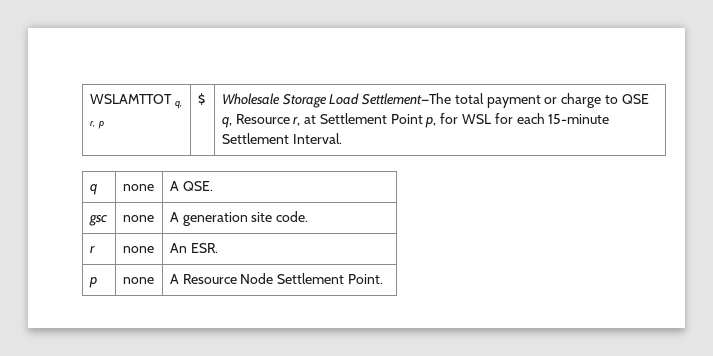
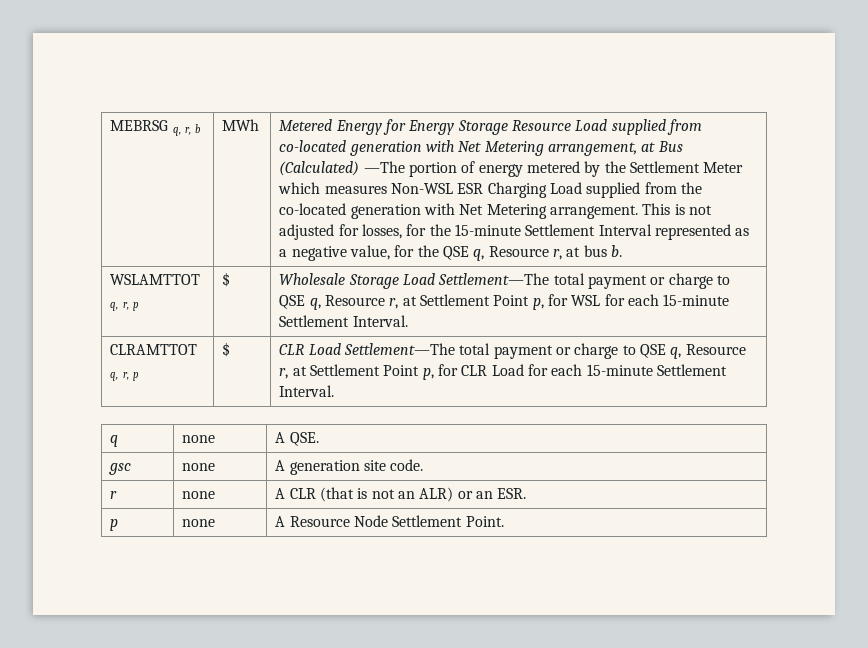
(89, 99) none -> [110,120,202,136] [222,119,260,131] [279,119,702,135] [279,140,683,156] [279,161,744,177] [278,182,702,198] [279,203,712,219] [279,224,750,240] [279,245,622,261] MEBRSG q, r, b | MWh | Metered Energy for Energy Storage Resource Load supplied from co-located generation with Net Metering arrangement, at Bus (Calculated) —The portion of energy metered by the Settlement Meter which measures Non-WSL ESR Charging Load supplied from the co-located generation with Net Metering arrangement. This is not adjusted for losses, for the 15-minute Settlement Interval represented as a negative value, for the QSE q, Resource r, at bus b. //
(342, 138) none -> [110,344,198,355] [110,372,140,381] [222,342,231,357] [279,343,746,359] [279,364,727,380] [279,385,335,397] // CLRAMTTOT q, r, p | $ | CLR Load Settlement—The total payment or charge to QSE q, Resource r, at Settlement Point p, for CLR Load for each 15-minute Settlement Interval.
[169,243,187,253] An -> [275,487,493,502] A CLR (that is not an ALR) or an

